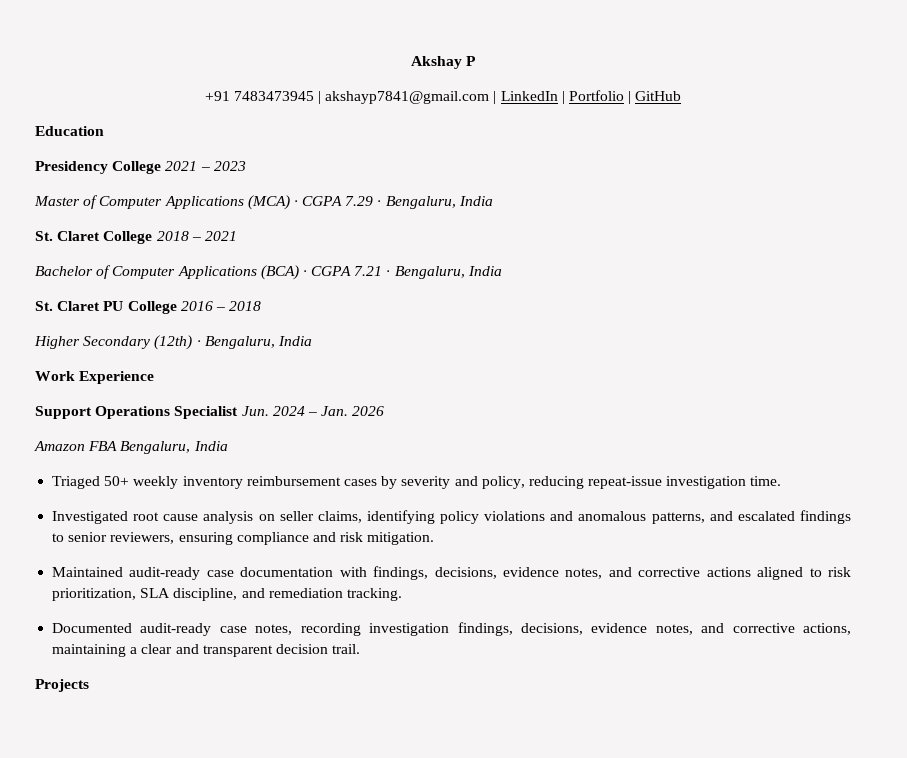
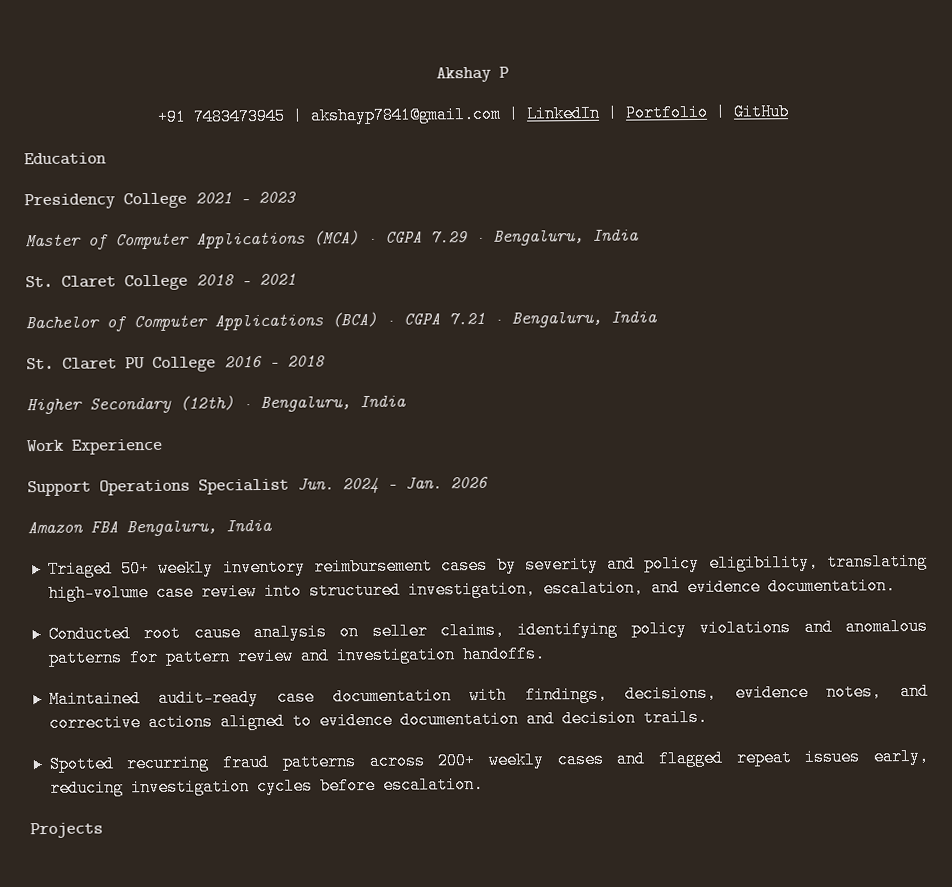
[481,476,782,489] [52,511,129,524] policy, reducing repeat-issue investigation time. // Investigated -> [644,552,928,573] [47,577,896,602] [47,625,131,643] policy eligibility, translating high-volume case review into structured investigation, escalation, and evidence documentation. // Conducted
[651,510,851,524] [52,532,435,545] patterns, and escalated findings to senior reviewers, ensuring compliance and risk mitigation. -> [47,645,546,667] patterns for pattern review and investigation handoffs.
[827,567,851,577] [52,588,402,601] [52,622,852,636] [52,644,361,657] risk prioritization, SLA discipline, and remediation tracking. // Documented audit-ready case notes, recording investigation findings, decisions, evidence notes, and corrective actions, maintaining a clear and transparent decision trail. -> [318,708,708,730] [48,747,930,773] [49,775,484,797] evidence documentation and decision trails. // Spotted recurring fraud patterns across 200+ weekly cases and flagged repeat issues early, reducing investigation cycles before escalation.

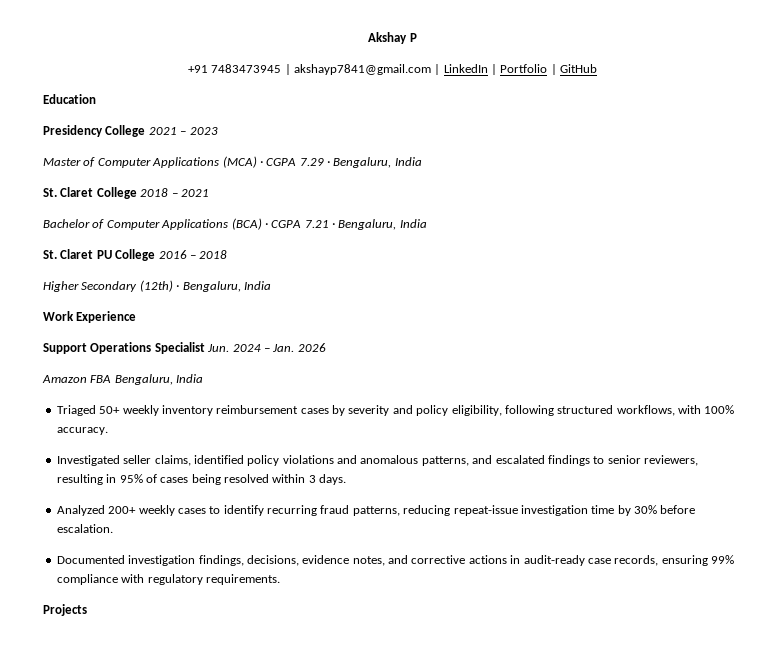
[826,552,928,571] [47,577,896,602] [47,623,360,643] translating high-volume case review into structured investigation, escalation, and evidence documentation. // Conducted root cause analysis on -> [504,405,735,416] [56,427,108,435] [56,455,120,466] following structured workflows, with 100% accuracy. // Investigated
[517,620,619,639] identifying -> [193,455,244,464] identified
[47,645,546,667] [48,686,508,708] patterns for pattern review and investigation handoffs. // Maintained audit-ready case documentation with -> [421,455,698,466] [56,474,347,485] [56,505,696,516] [56,524,113,533] [56,555,196,566] patterns, and escalated findings to senior reviewers, resulting in 95% of cases being resolved within 3 days. // Analyzed 200+ weekly cases to identify recurring fraud patterns, reducing repeat-issue investigation time by 30% before escalation. // Documented investigation
[219,708,708,731] [48,747,930,773] [49,775,484,797] aligned to evidence documentation and decision trails. // Spotted recurring fraud patterns across 200+ weekly cases and flagged repeat issues early, reducing investigation cycles before escalation. -> [510,555,734,566] [56,574,280,585] in audit-ready case records, ensuring 99% compliance with regulatory requirements.

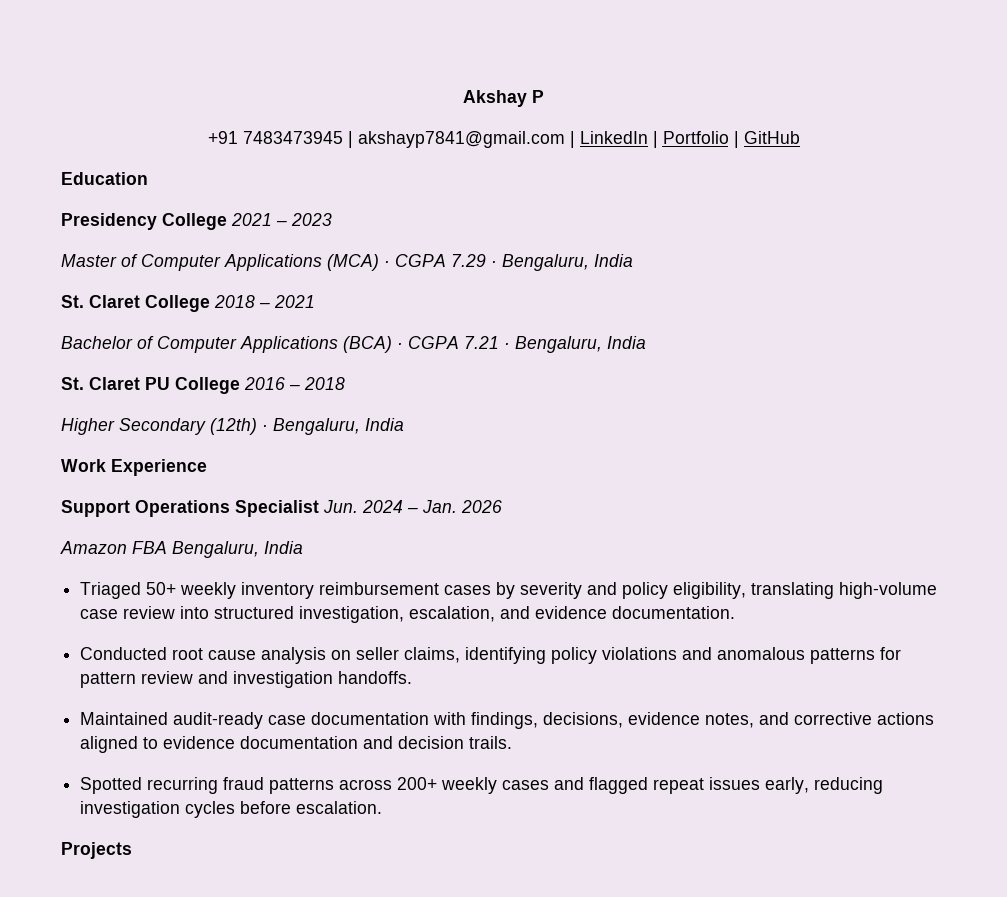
[504,405,735,416] [56,427,108,435] [56,455,120,466] following structured workflows, with 100% accuracy. // Investigated -> [751,582,938,599] [80,606,736,623] [80,647,352,664] translating high-volume case review into structured investigation, escalation, and evidence documentation. // Conducted root cause analysis on
[193,455,244,464] identified -> [465,647,547,664] identifying
[421,455,698,466] [56,474,347,485] [56,505,696,516] [56,524,113,533] [56,555,196,566] patterns, and escalated findings to senior reviewers, resulting in 95% of cases being resolved within 3 days. // Analyzed 200+ weekly cases to identify recurring fraud patterns, reducing repeat-issue investigation time by 30% before escalation. // Documented investigation -> [810,647,902,664] [80,671,413,688] [80,712,467,729] patterns for pattern review and investigation handoffs. // Maintained audit-ready case documentation with
[510,555,734,566] [56,574,280,585] in audit-ready case records, ensuring 99% compliance with regulatory requirements. -> [80,736,513,753] [80,777,884,794] [80,801,383,818] aligned to evidence documentation and decision trails. // Spotted recurring fraud patterns across 200+ weekly cases and flagged repeat issues early, reducing investigation cycles before escalation.

